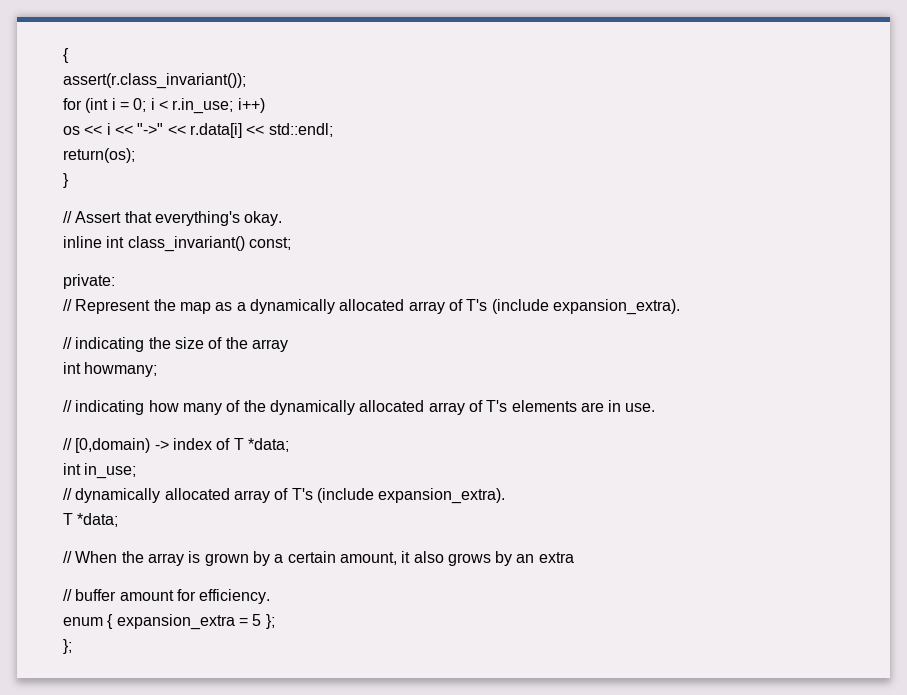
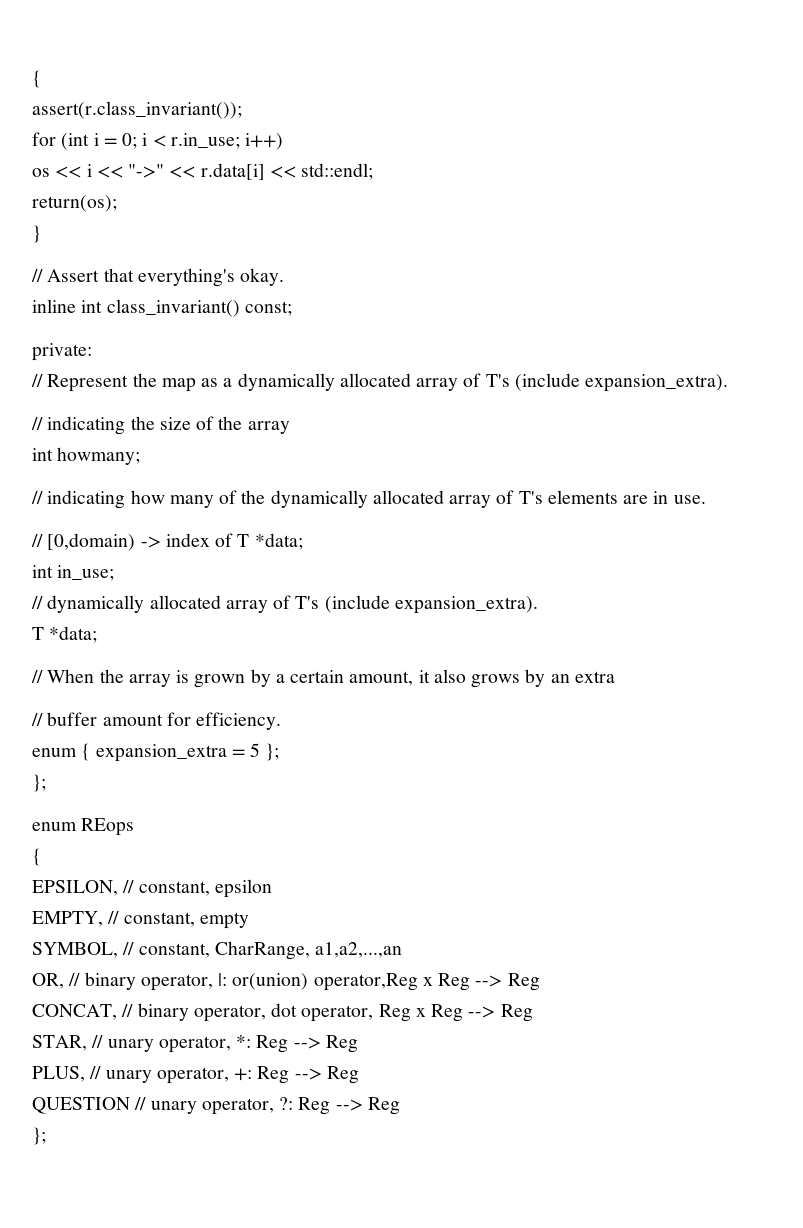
(72, 646) none -> [32,818,135,836] [32,848,41,866] [32,879,272,898] [32,911,249,929] [32,941,403,960] [32,972,540,991] [32,1003,533,1022] [32,1035,358,1053] [32,1066,359,1084] [32,1097,400,1115] [32,1127,46,1145] // enum REops // { // EPSILON, // constant, epsilon // EMPTY, // constant, empty // SYMBOL, // constant, CharRange, a1,a2,...,an // OR, // binary operator, |: or(union) operator,Reg x Reg --> Reg // CONCAT, // binary operator, dot operator, Reg x Reg --> Reg // STAR, // unary operator, *: Reg --> Reg // PLUS, // unary operator, +: Reg --> Reg // QUESTION // unary operator, ?: Reg --> Reg // };

